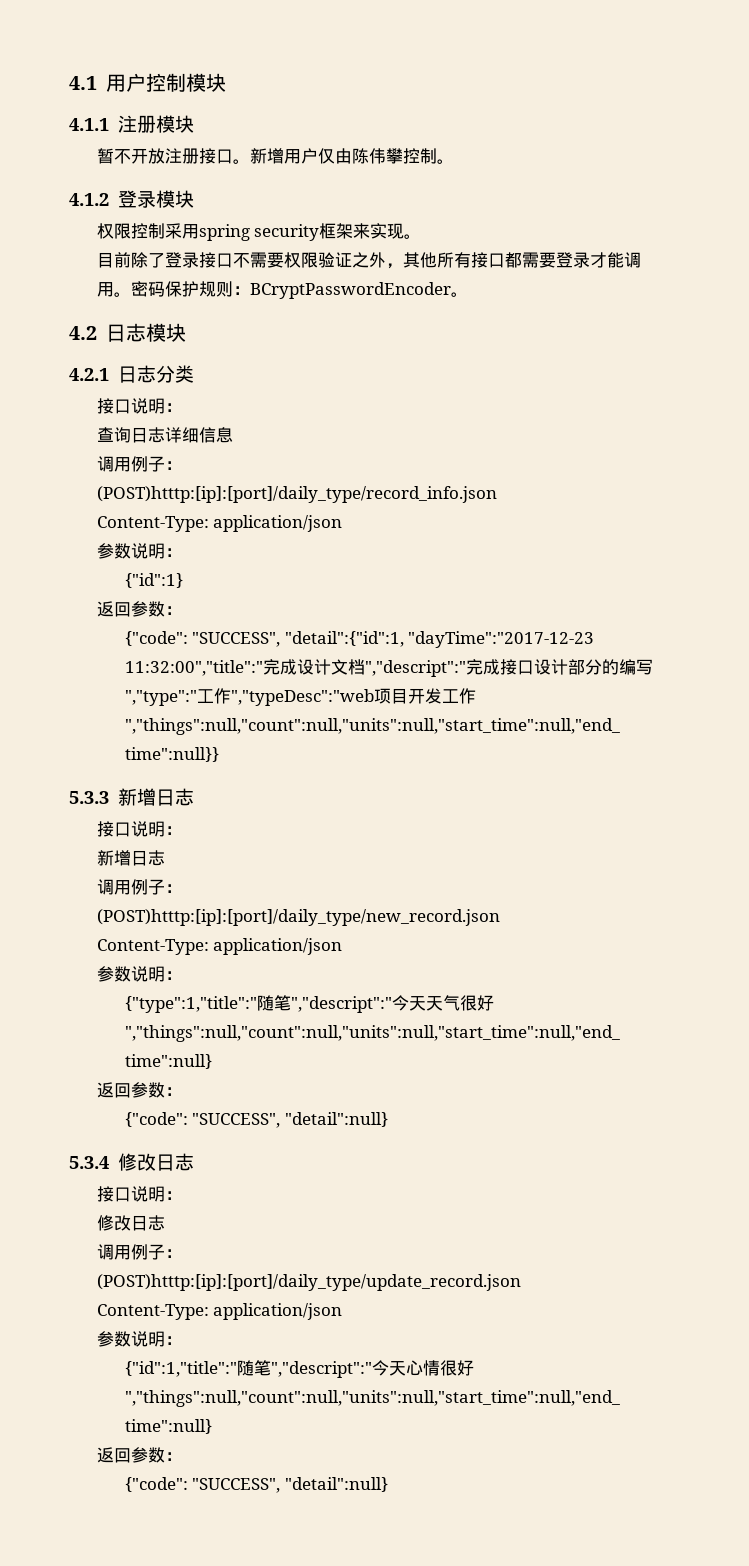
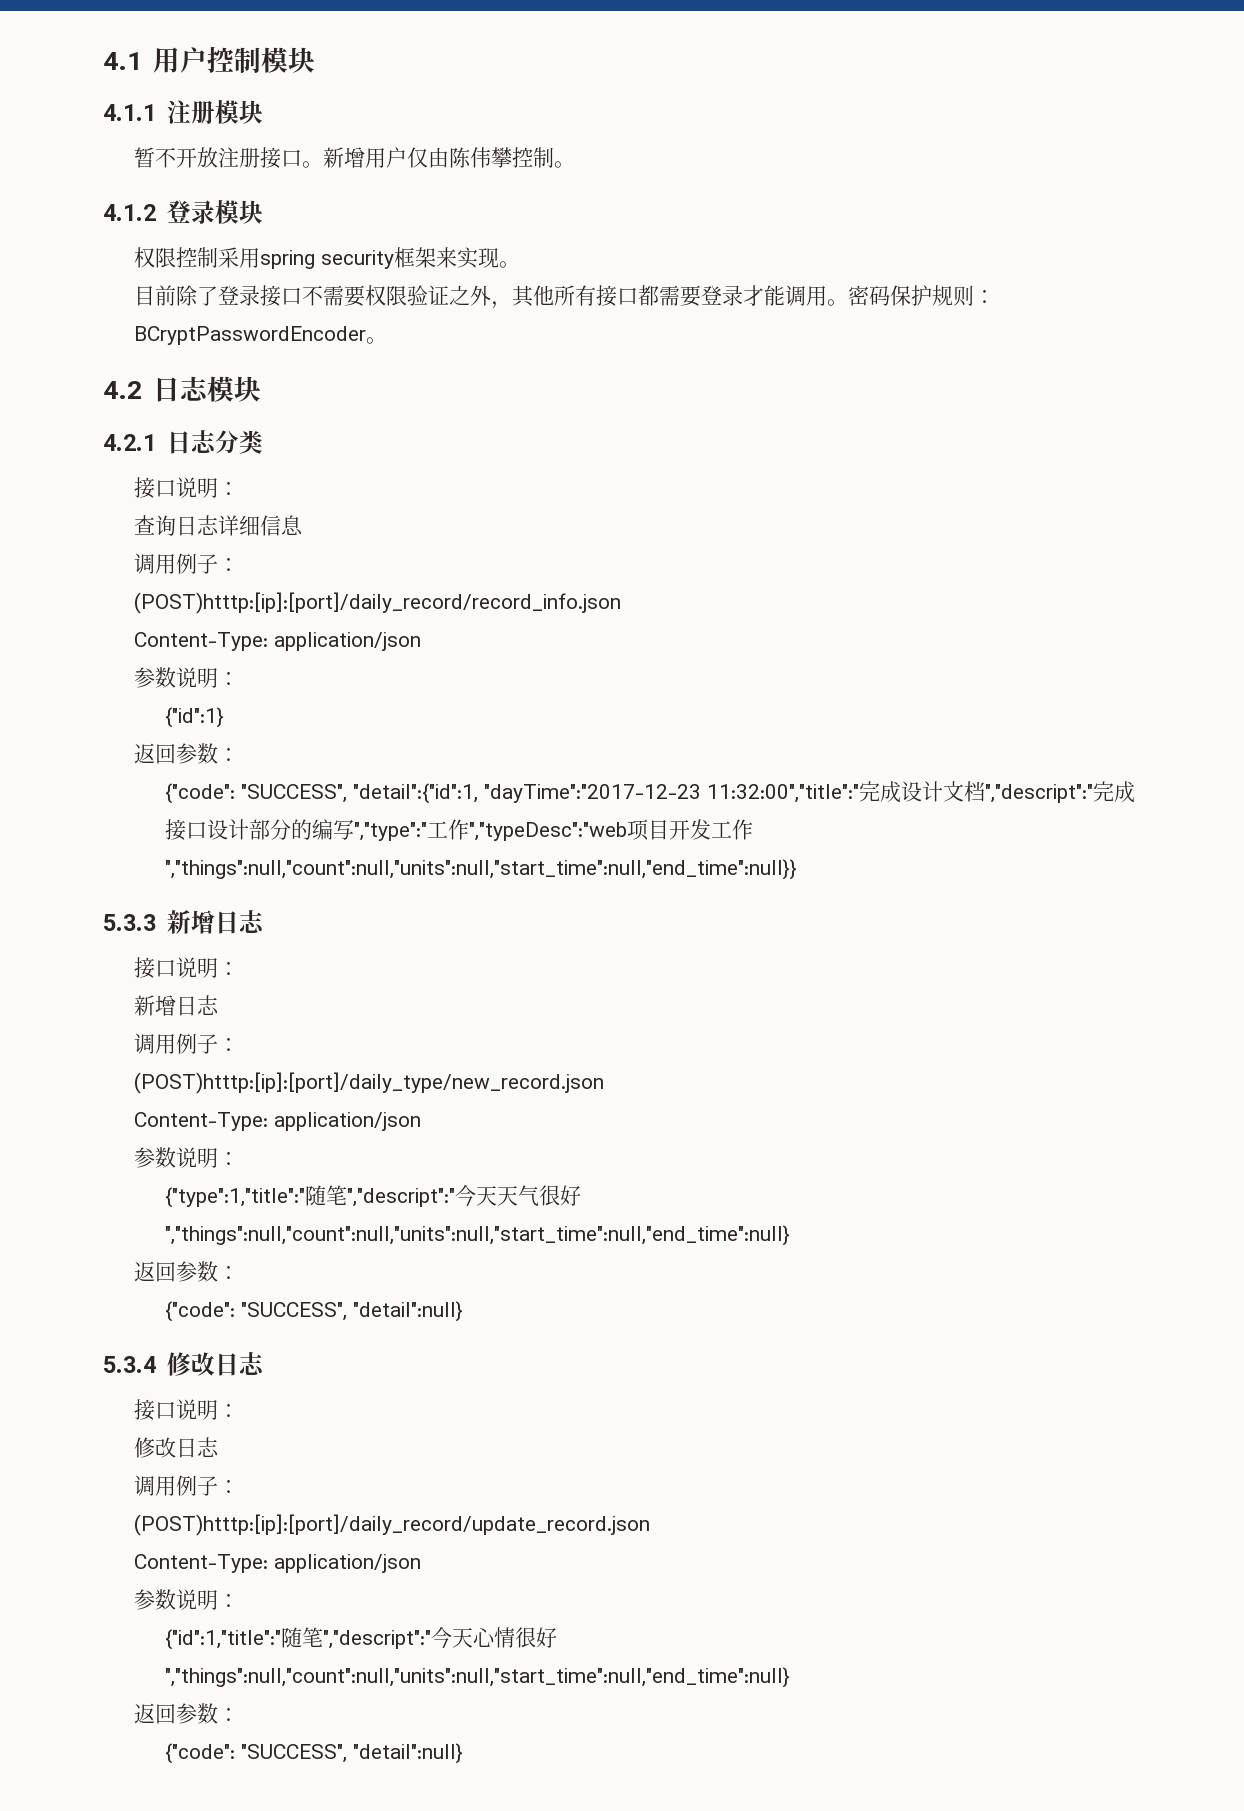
[96,486,497,503] (POST)htttp:[ip]:[port]/daily_type/record_info.json -> [133,592,621,614] (POST)htttp:[ip]:[port]/daily_record/record_info.json
[96,1274,521,1291] (POST)htttp:[ip]:[port]/daily_type/update_record.json -> [133,1514,650,1536] (POST)htttp:[ip]:[port]/daily_record/update_record.json

